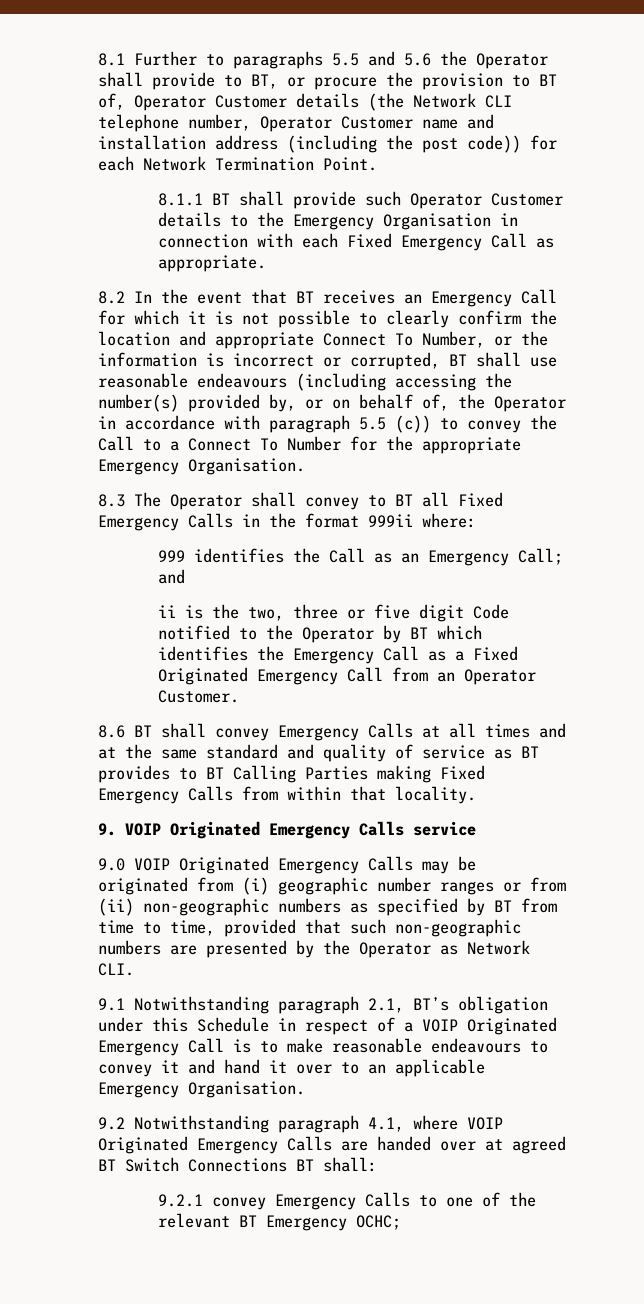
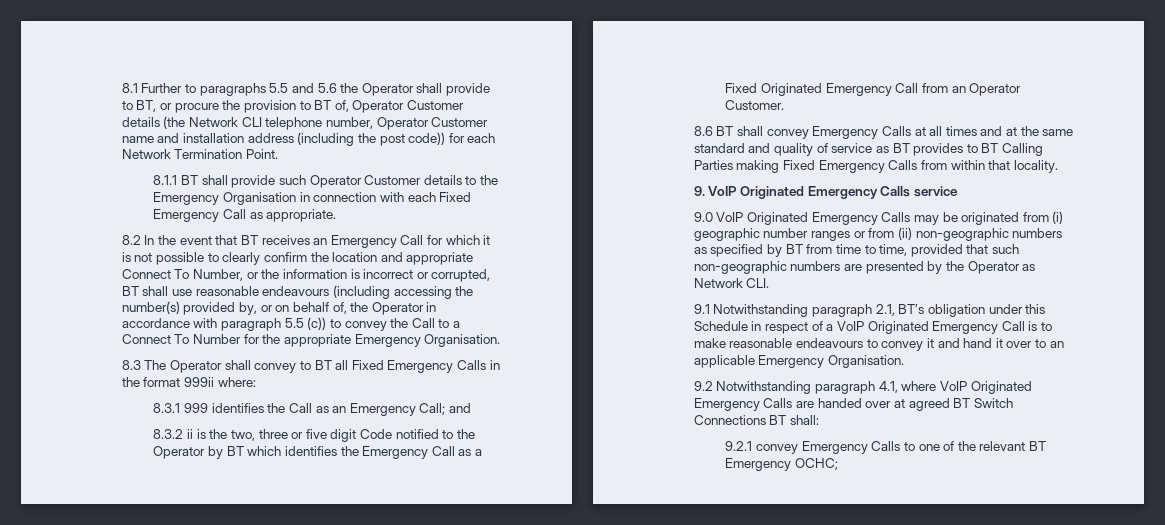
(476, 520) none -> [153,403,181,413] 8.3.1
(185, 576) none -> [153,429,184,439] 8.3.2
[124,823,161,836] VOIP -> [708,186,738,196] VoIP
[133,858,170,871] VOIP -> [716,212,744,222] VoIP
[421,1019,458,1032] VOIP -> [836,321,864,331] VoIP
[466,1117,503,1130] VOIP -> [939,381,967,391] VoIP

